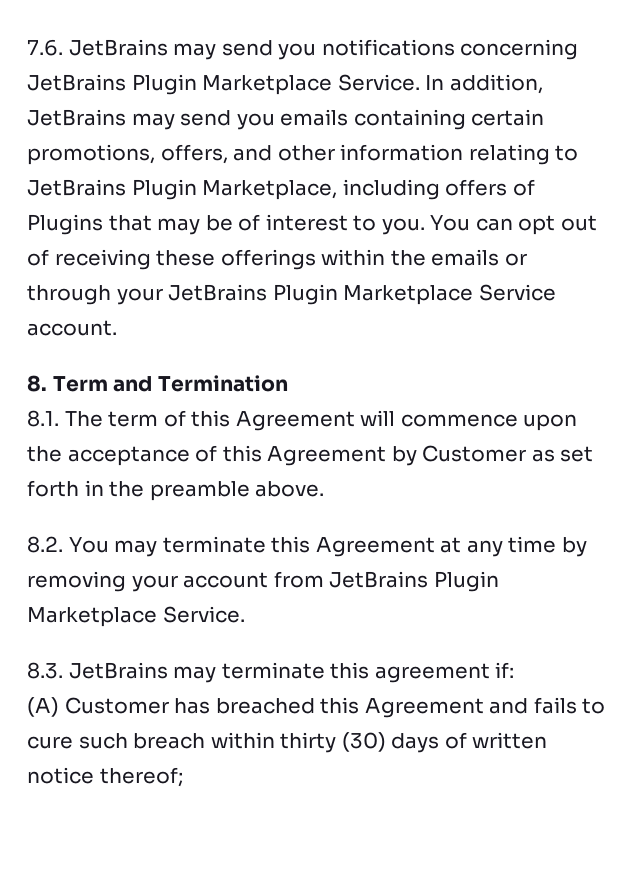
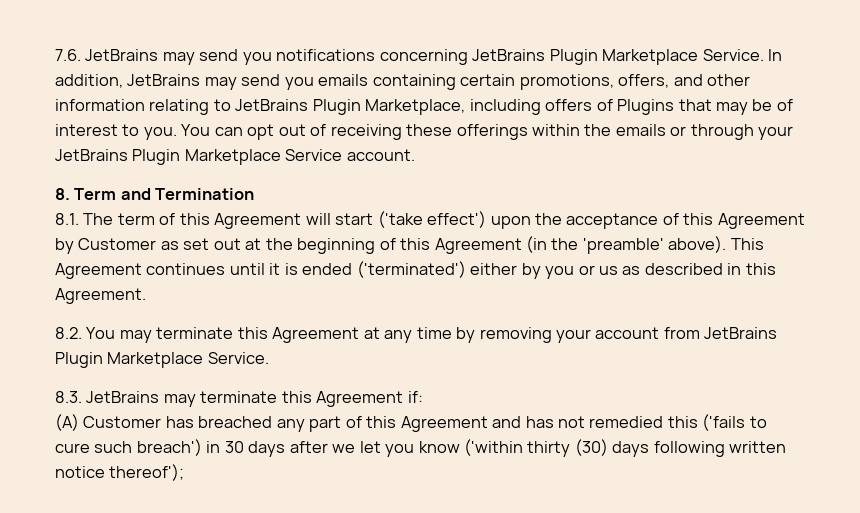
[400,414,518,427] commence -> [335,211,487,228] start ('take effect')
[27,480,325,501] forth in the preamble above. -> [213,236,764,254] [55,261,776,279] [55,288,146,304] out at the beginning of this Agreement (in the 'preamble' above). This Agreement continues until it is ended ('terminated') either by you or us as described in this Agreement.
[374,663,490,683] agreement -> [316,391,404,407] Agreement
[320,697,606,718] [27,732,275,749] this Agreement and fails to cure such breach within -> [276,414,767,432] [55,439,524,457] any part of this Agreement and has not remedied this ('fails to cure such breach') in 30 days after we let you know ('within
[444,732,467,749] of -> [653,441,725,457] following
[99,767,183,787] thereof; -> [109,464,185,481] thereof');

